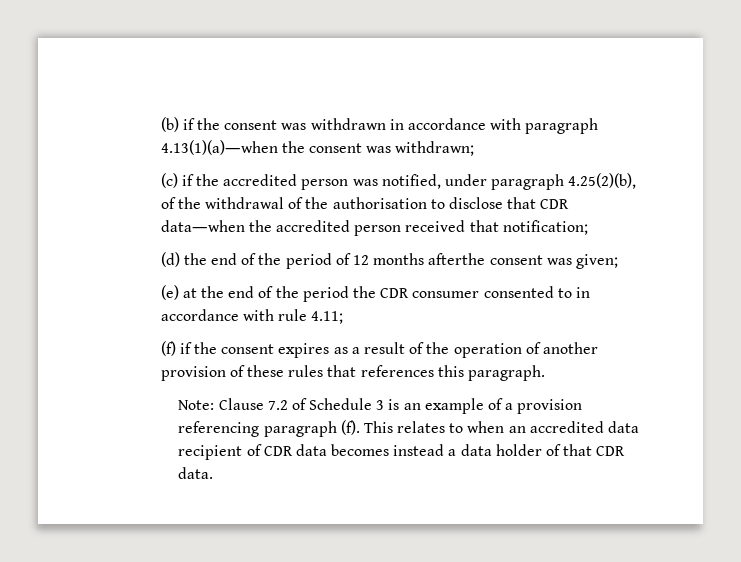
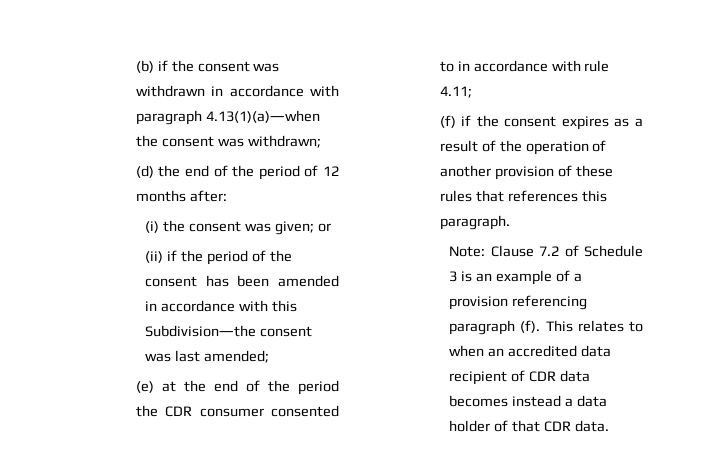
[160,173,637,190] [160,197,570,209] [160,220,588,236] // (c) if the accredited person was notified, under paragraph 4.25(2)(b), of the withdrawal of the authorisation to disclose that CDR data―when the accredited person received that notification; -> (321, 141) none
[428,253,486,265] afterthe -> [189,190,227,202] [145,220,186,233] after: // (i) the
(618, 261) none -> [317,223,331,232] [145,250,292,265] [145,275,339,287] [145,300,297,312] [145,325,313,337] [145,350,269,363] or // (ii) if the period of the consent has been amended in accordance with this Subdivision―the consent was last amended;

